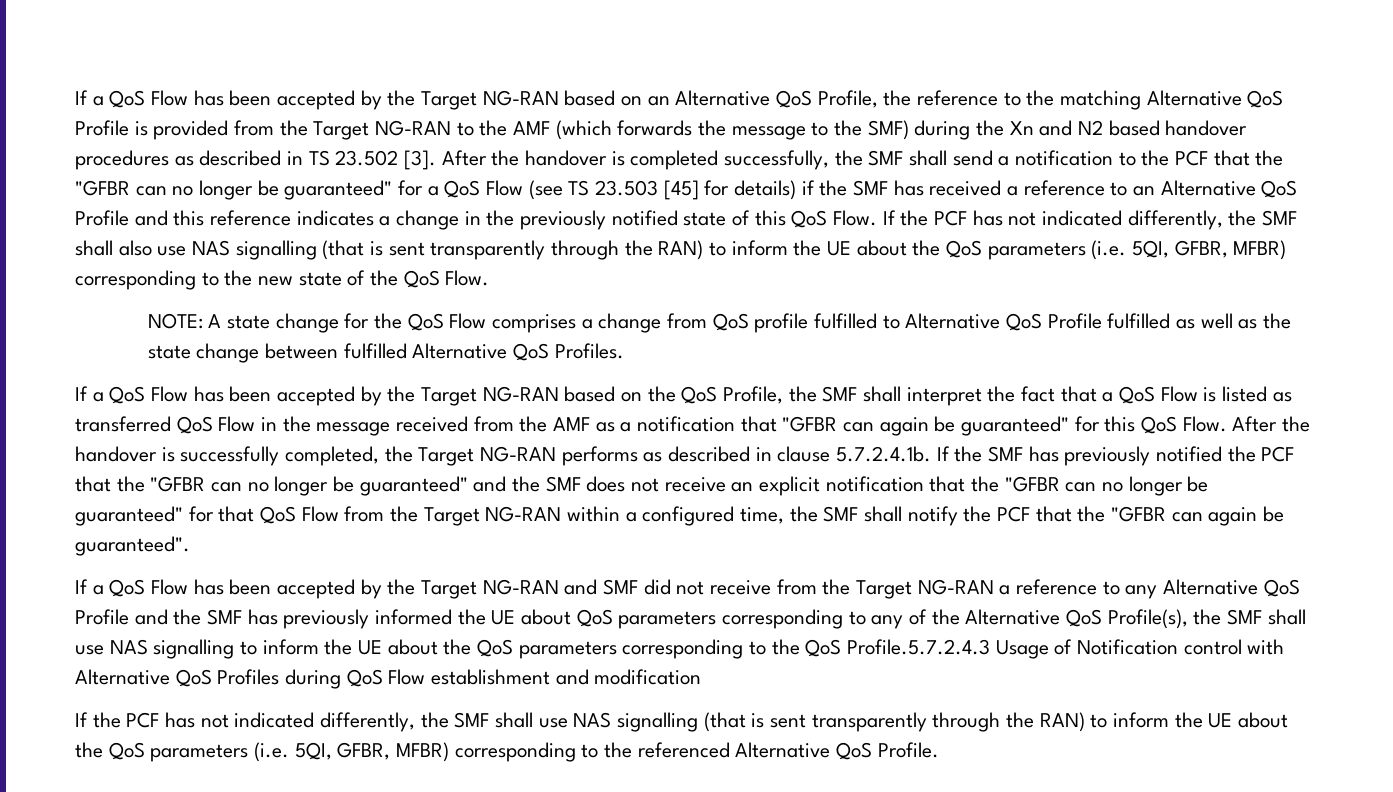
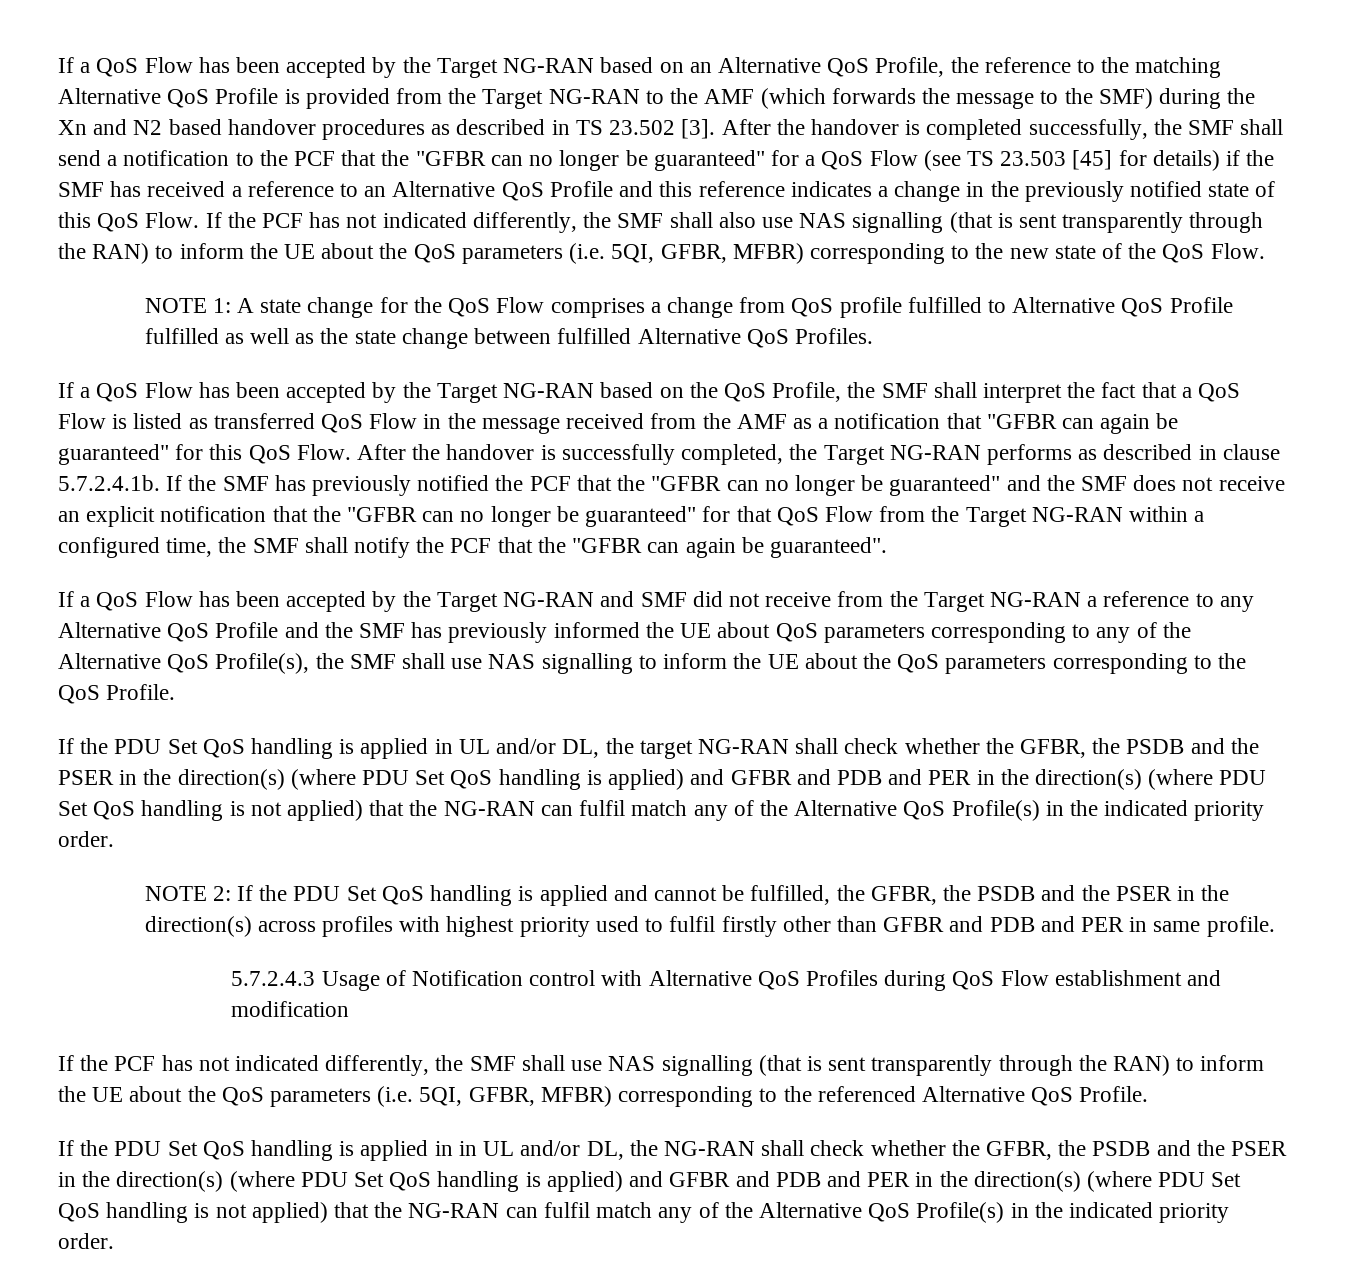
[147,313,203,329] NOTE: -> [144,298,231,313] NOTE 1:
[847,639,991,655] Profile.5.7.2.4.3 -> [106,684,176,700] [58,738,1259,759] [58,769,1267,790] [58,800,1265,821] [58,831,114,847] [144,885,1230,906] [144,916,1275,937] [231,971,316,986] Profile. // If the PDU Set QoS handling is applied in UL and/or DL, the target NG-RAN shall check whether the GFBR, the PSDB and the PSER in the direction(s) (where PDU Set QoS handling is applied) and GFBR and PDB and PER in the direction(s) (where PDU Set QoS handling is not applied) that the NG-RAN can fulfil match any of the Alternative QoS Profile(s) in the indicated priority order. // NOTE 2: If the PDU Set QoS handling is applied and cannot be fulfilled, the GFBR, the PSDB and the PSER in the direction(s) across profiles with highest priority used to fulfil firstly other than GFBR and PDB and PER in same profile. // 5.7.2.4.3
(939, 750) none -> [58,1140,1288,1161] [58,1171,1242,1192] [58,1202,1230,1223] [58,1233,114,1249] // If the PDU Set QoS handling is applied in in UL and/or DL, the NG-RAN shall check whether the GFBR, the PSDB and the PSER in the direction(s) (where PDU Set QoS handling is applied) and GFBR and PDB and PER in the direction(s) (where PDU Set QoS handling is not applied) that the NG-RAN can fulfil match any of the Alternative QoS Profile(s) in the indicated priority order.

